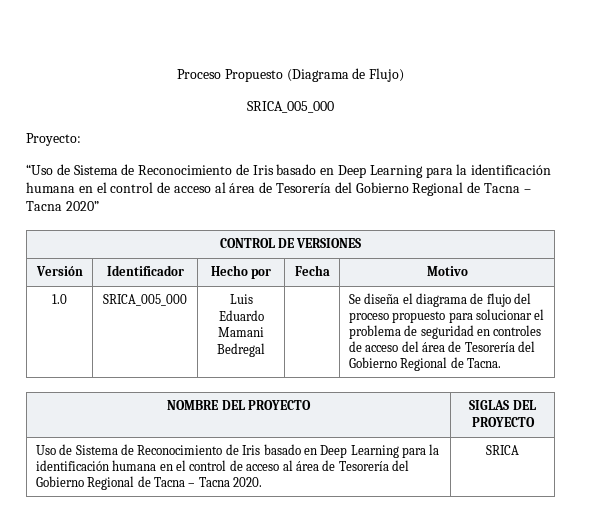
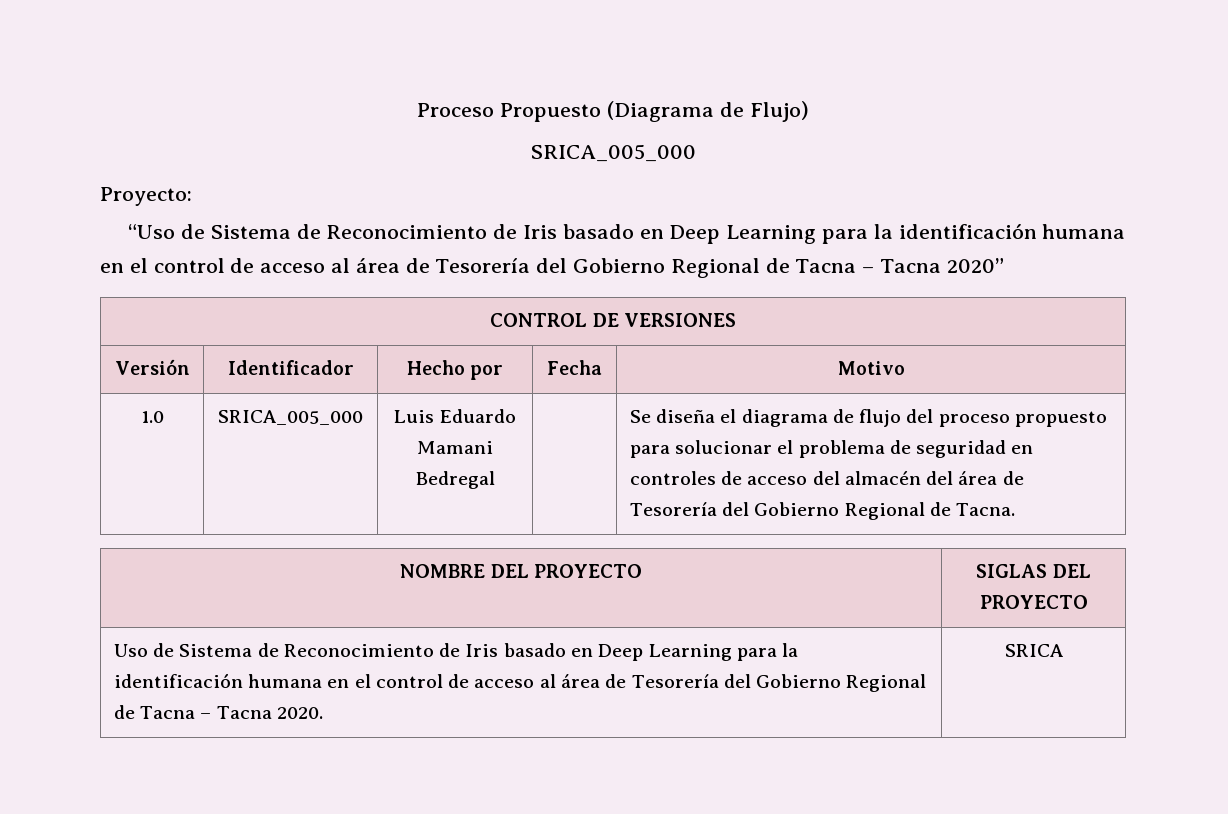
(419, 346) none -> [844,471,954,485] almacén del

